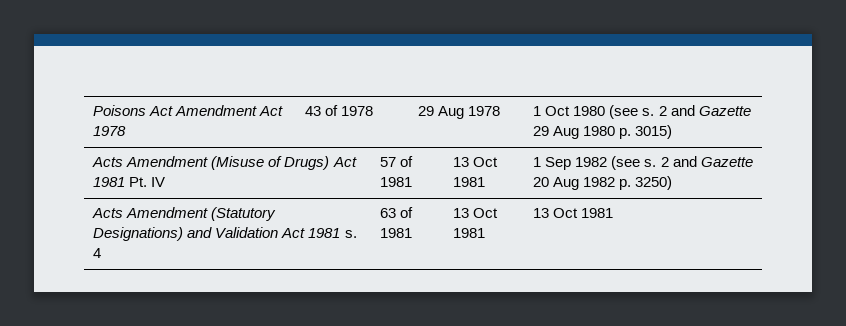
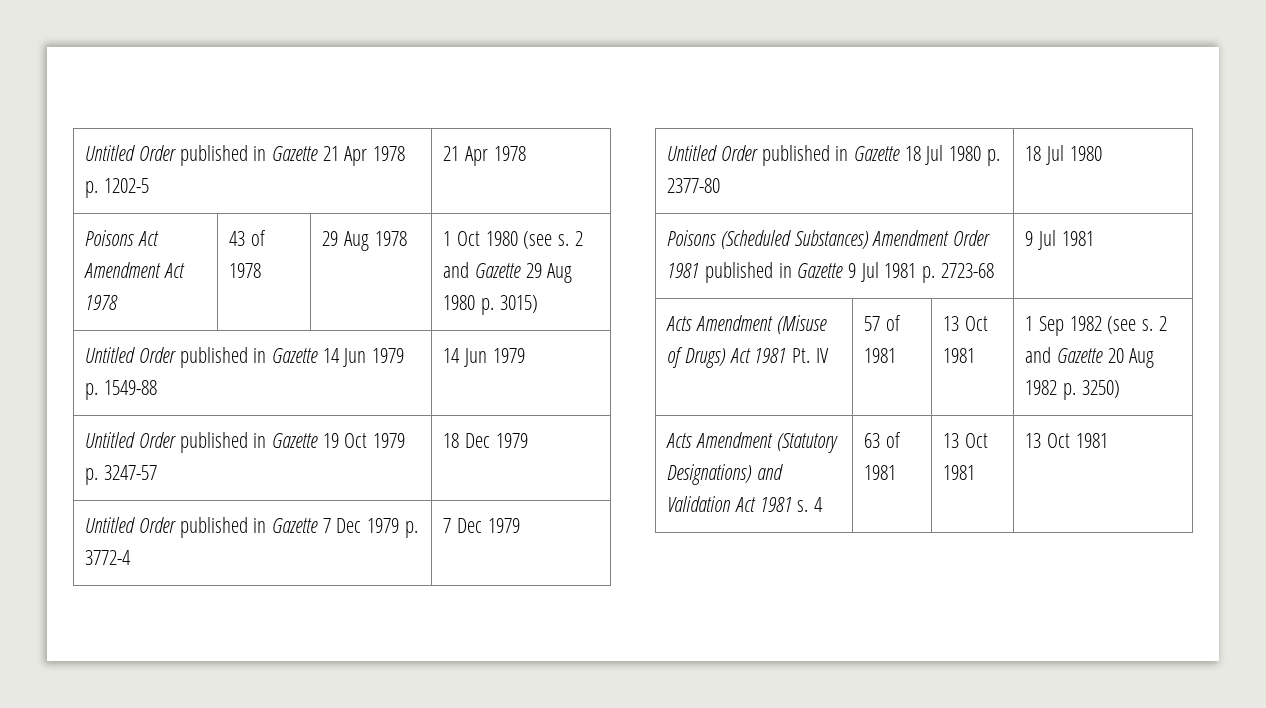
(93, 110) none -> [85,145,405,166] [85,178,149,198] [443,146,526,166] Untitled Order published in Gazette 21 Apr 1978 p. 1202-5 | 21 Apr 1978 //
(673, 132) none -> [85,347,404,368] [85,380,157,400] [443,348,525,367] [85,432,405,453] [85,465,157,485] [443,433,528,448] [85,517,418,538] [85,550,132,565] [443,518,520,533] [667,145,1000,166] [667,178,721,193] [1025,145,1102,165] [667,230,990,249] [667,262,994,283] [1025,230,1094,250] // Untitled Order published in Gazette 14 Jun 1979 p. 1549-88 | 14 Jun 1979 // Untitled Order published in Gazette 19 Oct 1979 p. 3247-57 | 18 Dec 1979 // Untitled Order published in Gazette 7 Dec 1979 p. 3772-4 | 7 Dec 1979 // Untitled Order published in Gazette 18 Jul 1980 p. 2377-80 | 18 Jul 1980 // Poisons (Scheduled Substances) Amendment Order 1981 published in Gazette 9 Jul 1981 p. 2723-68 | 9 Jul 1981

